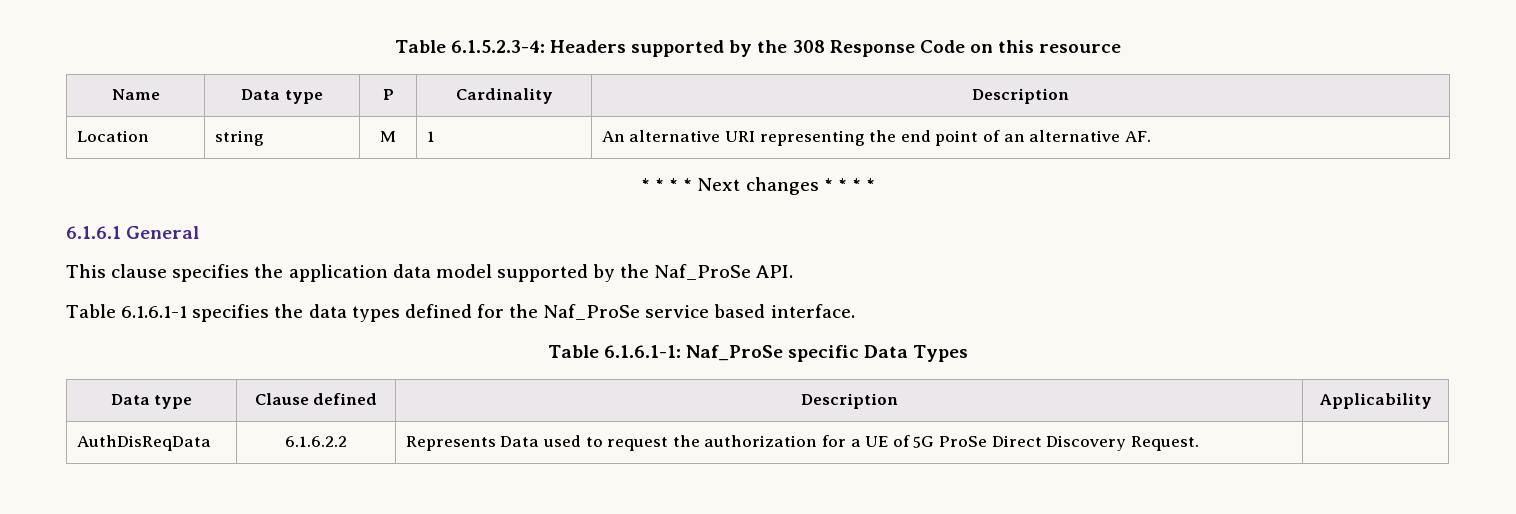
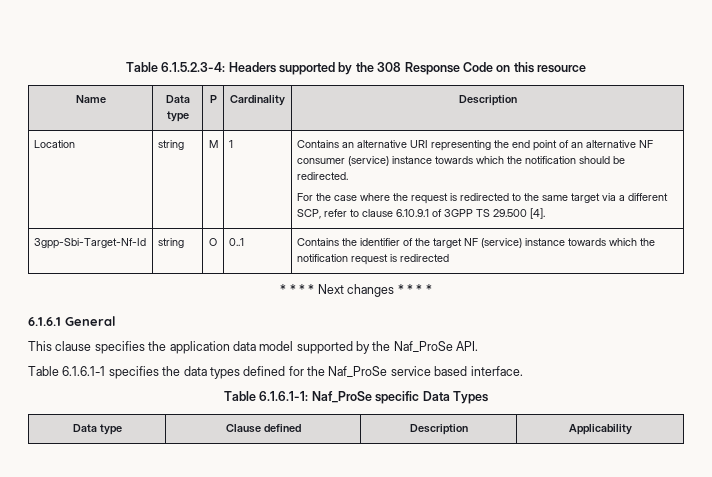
[601,131,625,142] An -> [296,140,354,148] Contains an
[1124,131,1151,142] AF. -> [638,140,653,148] [296,156,625,166] [296,172,348,180] [296,193,668,204] [296,208,545,219] [33,238,146,249] [157,238,184,248] [209,238,217,246] [228,238,244,246] [296,238,655,248] [296,254,449,265] NF consumer (service) instance towards which the notification should be redirected. // For the case where the request is redirected to the same target via a different SCP, refer to clause 6.10.9.1 of 3GPP TS 29.500 [4]. // 3gpp-Sbi-Target-Nf-Id | string | O | 0..1 | Contains the identifier of the target NF (service) instance towards which the notification request is redirected
[76,435,211,451] [285,436,347,447] [405,435,1199,451] // AuthDisReqData | 6.1.6.2.2 | Represents Data used to request the authorization for a UE of 5G ProSe Direct Discovery Request. | -> (632, 429) none

